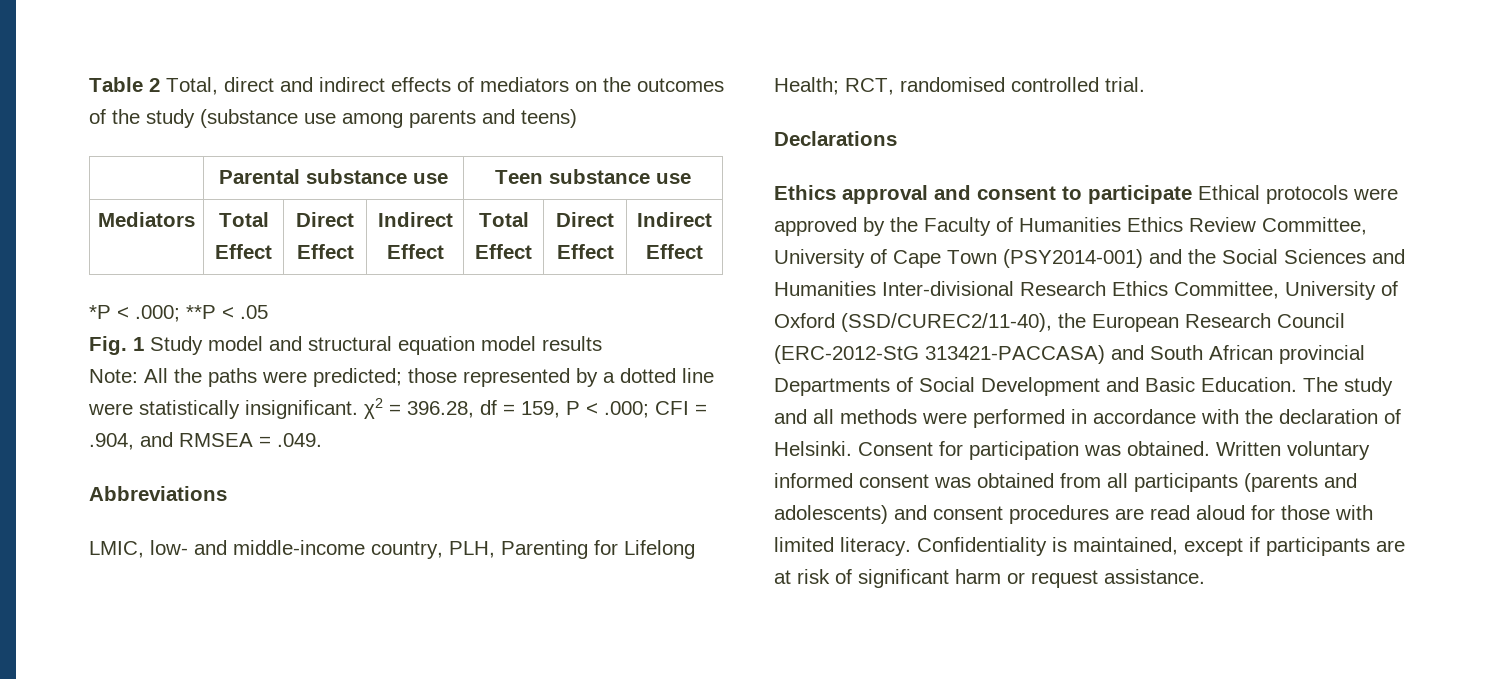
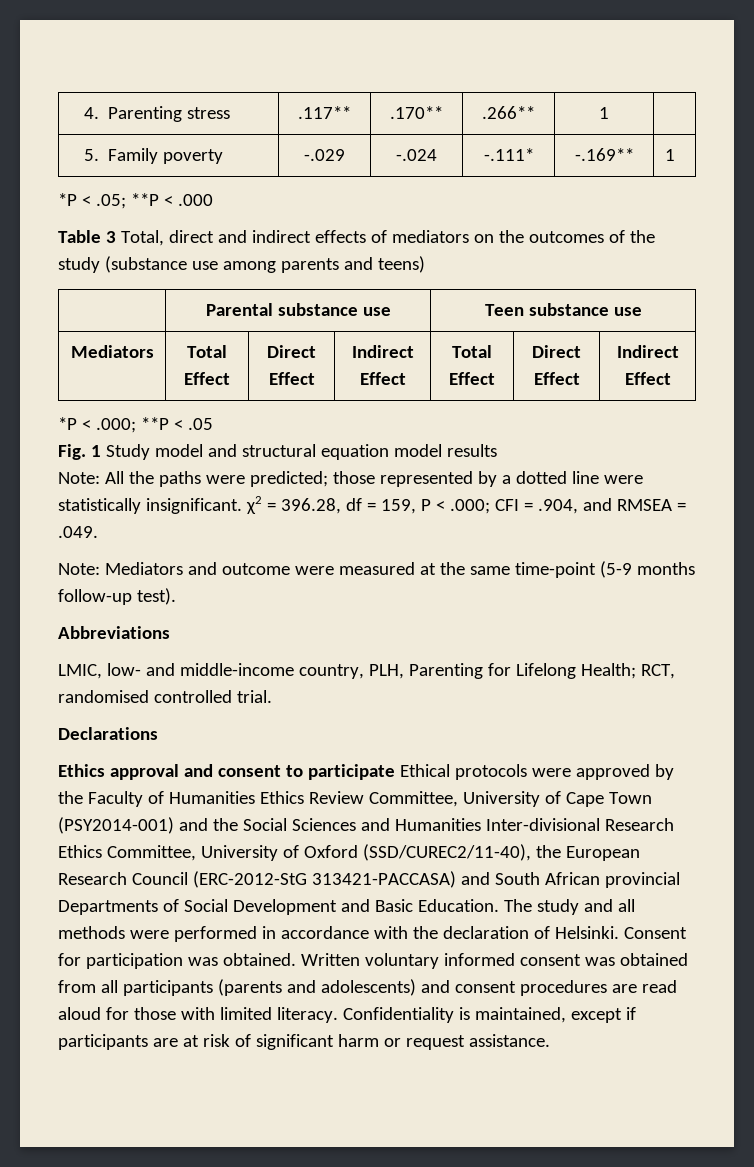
[89,77,160,92] Table 2 -> [84,106,231,122] [298,106,351,119] [390,106,443,119] [482,106,535,119] [599,107,609,119] [84,148,224,164] [304,149,345,161] [396,149,437,161] [483,148,534,161] [574,148,634,161] [664,149,675,161] [58,193,213,209] [58,230,116,243] 4. Parenting stress | .117** | .170** | .266** | 1 | // 5. Family poverty | -.029 | -.024 | -.111* | -.169** | 1 // *P < .05; **P < .000 // Table 3
(322, 440) none -> [58,561,695,578] [58,588,176,605] // Note: Mediators and outcome were measured at the same time-point (5-9 months follow-up test).

